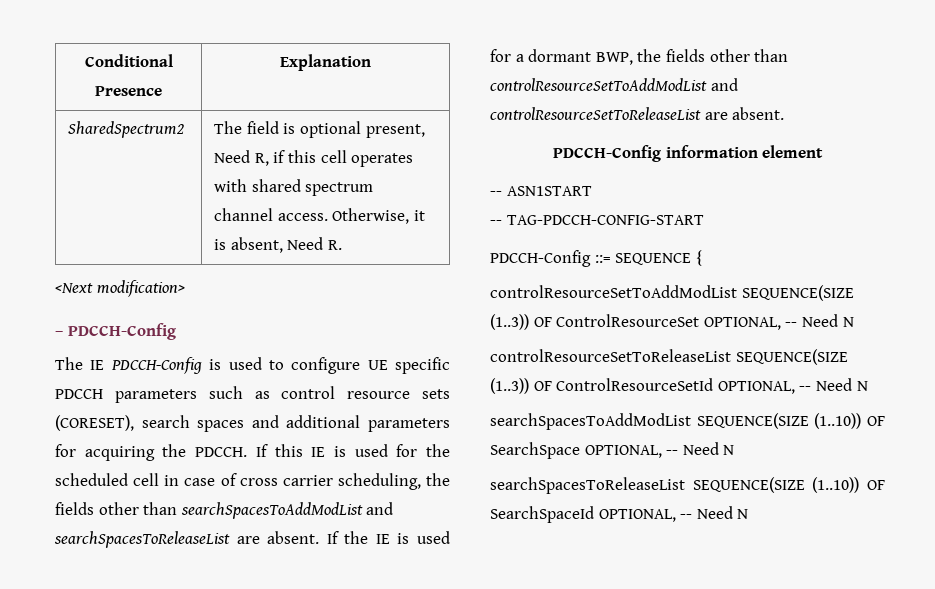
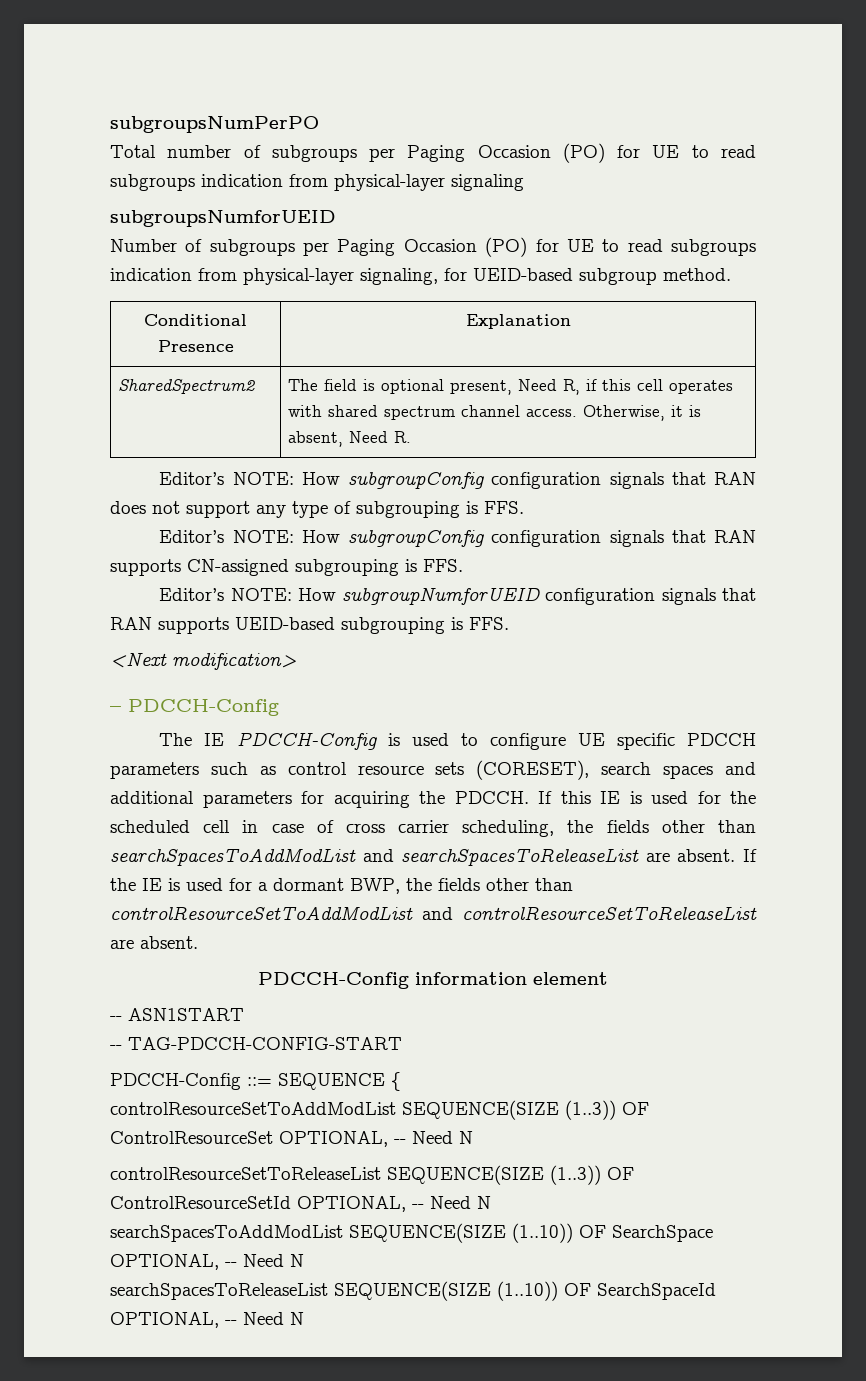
(84, 60) none -> [110,116,319,133] [110,143,756,163] [110,174,524,191] [110,210,336,227] [110,237,757,257] [110,268,731,285] subgroupsNumPerPO // Total number of subgroups per Paging Occasion (PO) for UE to read subgroups indication from physical-layer signaling // subgroupsNumforUEID // Number of subgroups per Paging Occasion (PO) for UE to read subgroups indication from physical-layer signaling, for UEID-based subgroup method. //
(342, 245) none -> [159,472,756,489] [110,501,524,518] [159,530,756,547] [110,559,463,576] [159,587,756,605] [110,617,509,634] // Editor’s NOTE: How subgroupConfig configuration signals that RAN does not support any type of subgrouping is FFS. // Editor’s NOTE: How subgroupConfig configuration signals that RAN supports CN-assigned subgrouping is FFS. // Editor’s NOTE: How subgroupNumforUEID configuration signals that RAN supports UEID-based subgrouping is FFS.

